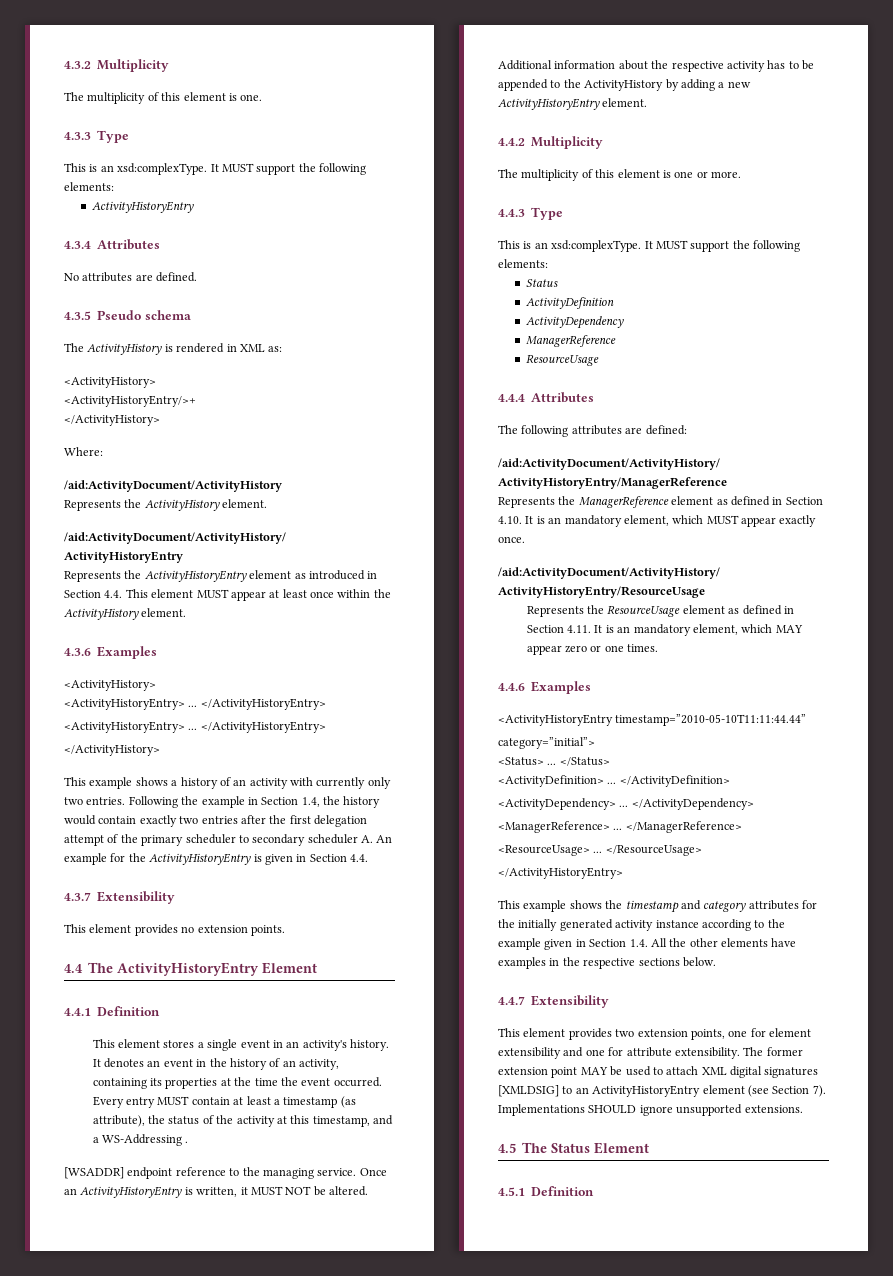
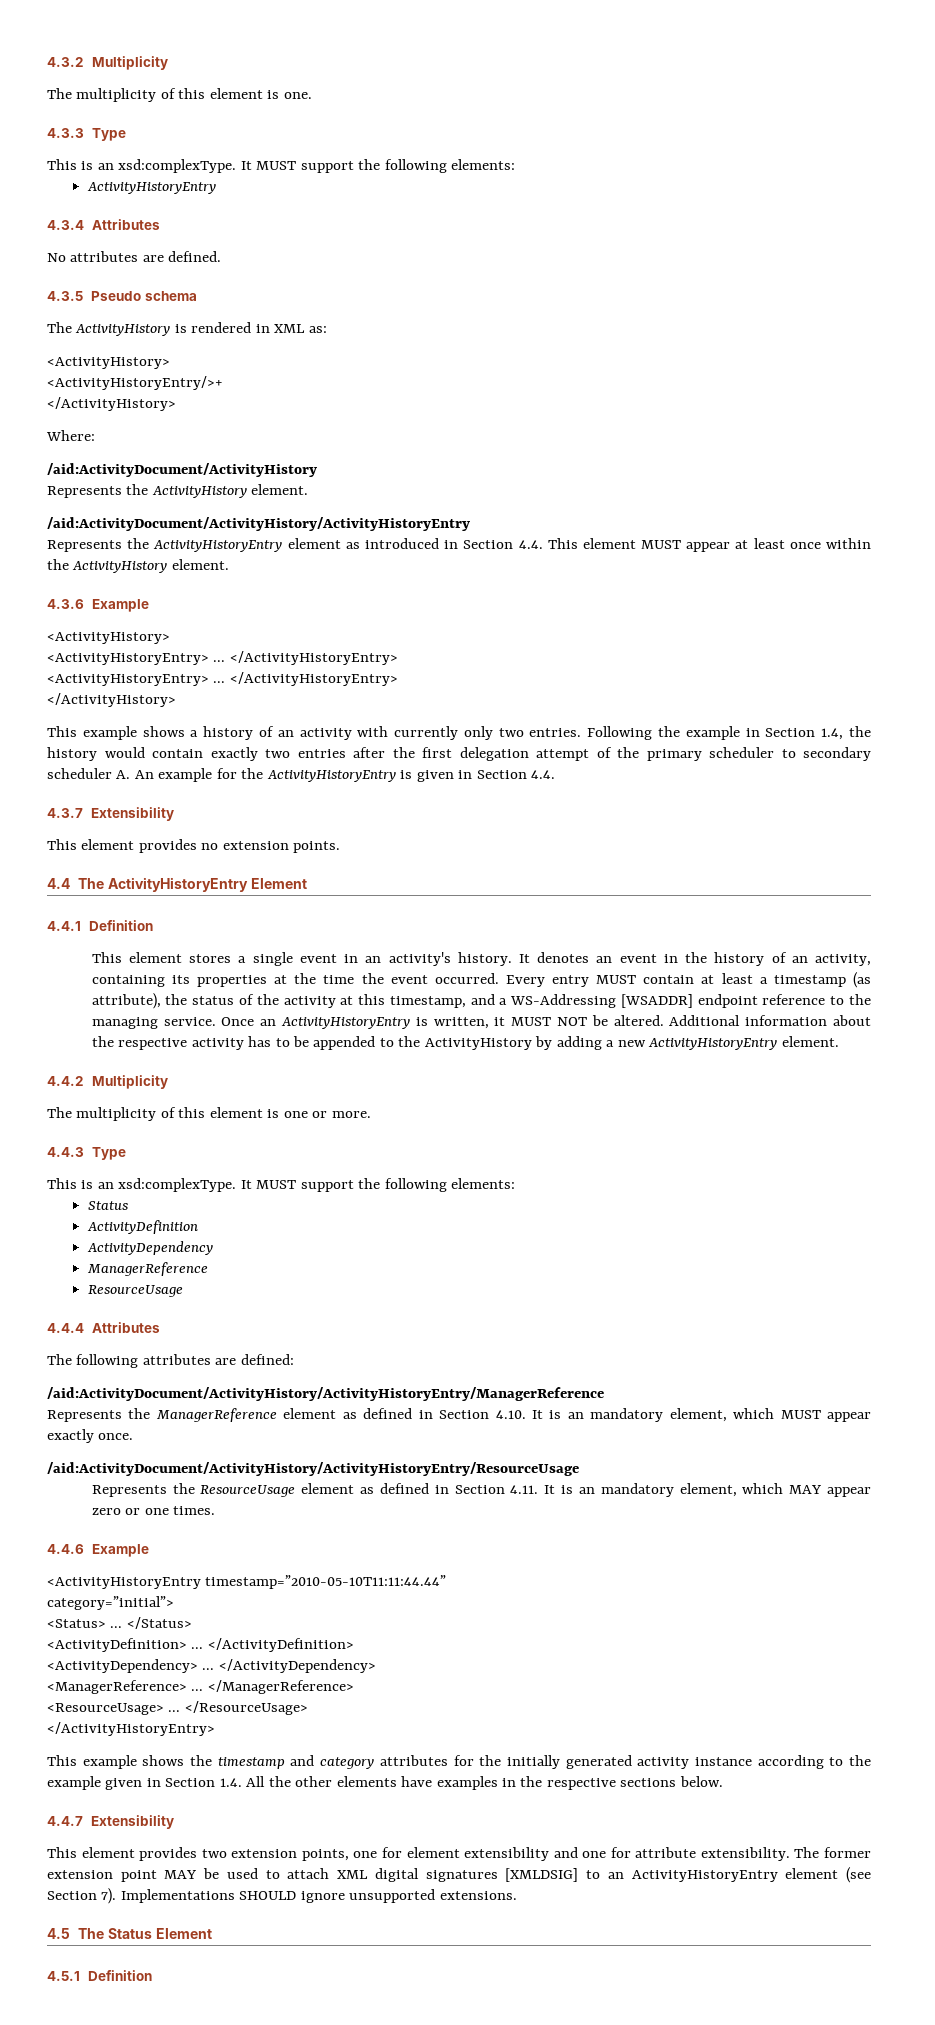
[97,646,158,659] Examples -> [92,599,150,612] Example
[185,1141,189,1143] . // -> (617, 1001) none
[531,681,592,694] Examples -> [92,1544,150,1557] Example

